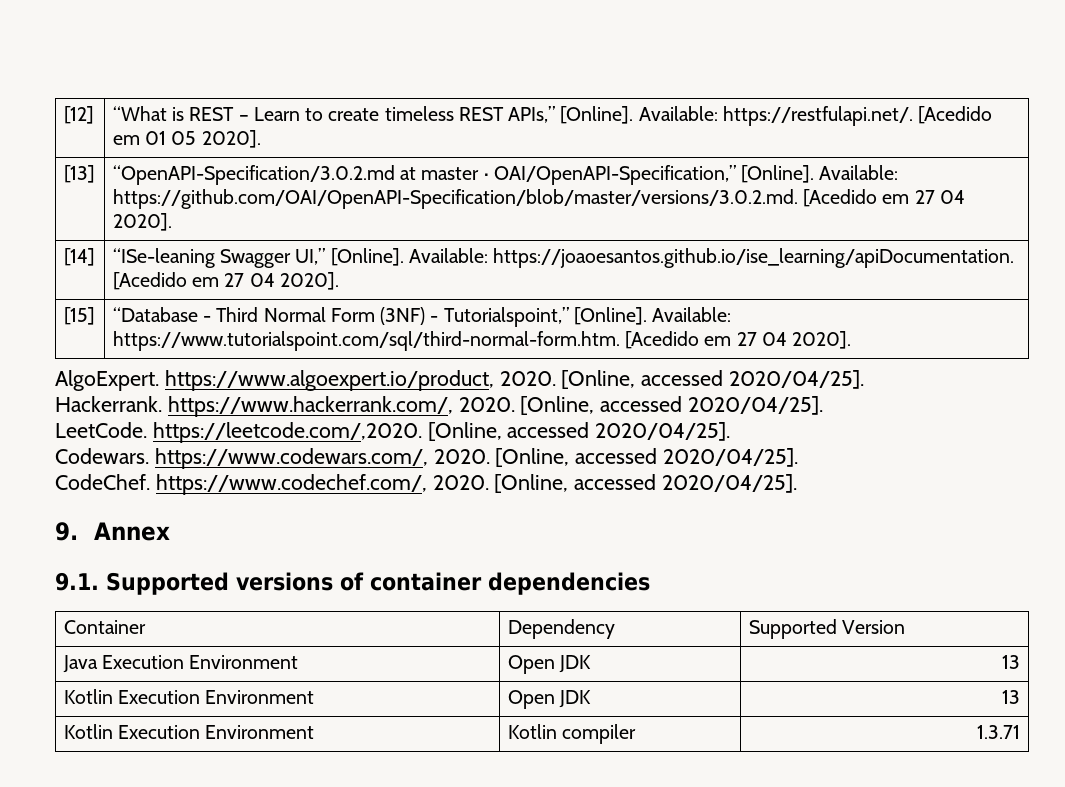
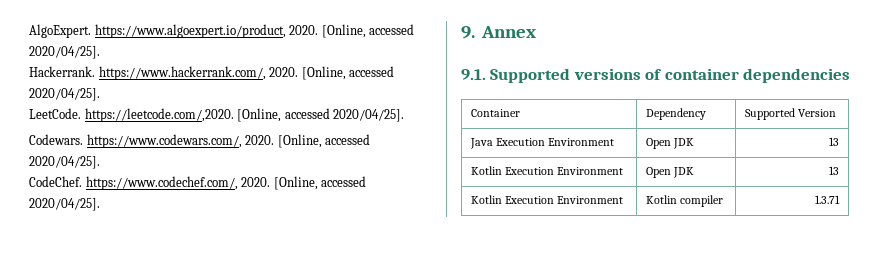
[63,106,94,124] [112,106,993,126] [112,130,261,148] [63,165,95,183] [112,165,899,185] [112,189,965,209] [112,213,172,231] [63,248,95,266] [112,248,1015,268] [112,272,339,290] [63,307,95,325] [112,307,732,327] [112,331,852,351] [12] | “What is REST – Learn to create timeless REST APIs,” [Online]. Available: https://restfulapi.net/. [Acedido em 01 05 2020]. // [13] | “OpenAPI-Specification/3.0.2.md at master · OAI/OpenAPI-Specification,” [Online]. Available: https://github.com/OAI/OpenAPI-Specification/blob/master/versions/3.0.2.md. [Acedido em 27 04 2020]. // [14] | “ISe-leaning Swagger UI,” [Online]. Available: https://joaoesantos.github.io/ise_learning/apiDocumentation. [Acedido em 27 04 2020]. // [15] | “Database - Third Normal Form (3NF) - Tutorialspoint,” [Online]. Available: https://www.tutorialspoint.com/sql/third-normal-form.htm. [Acedido em 27 04 2020]. // -> (29, 31) none

